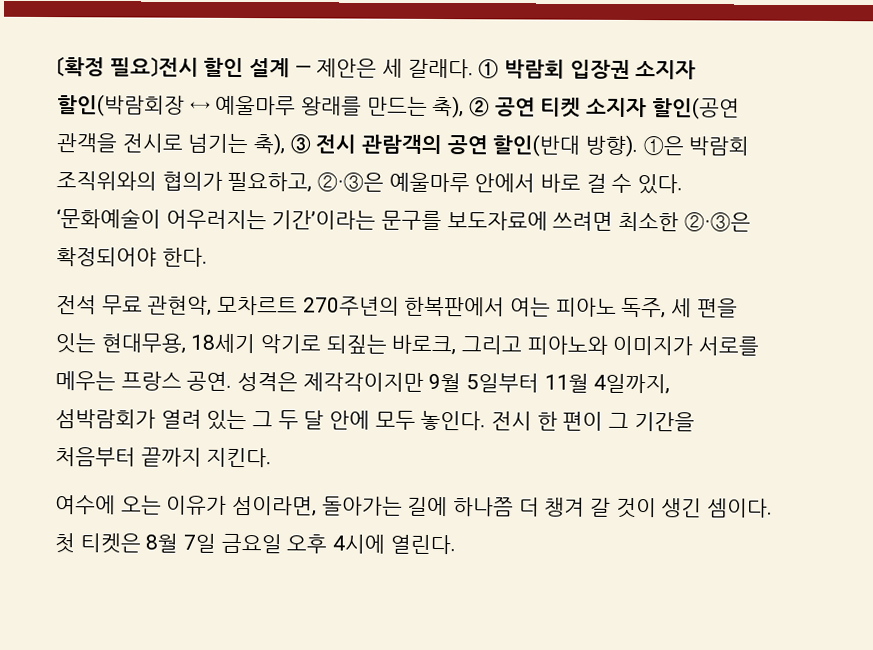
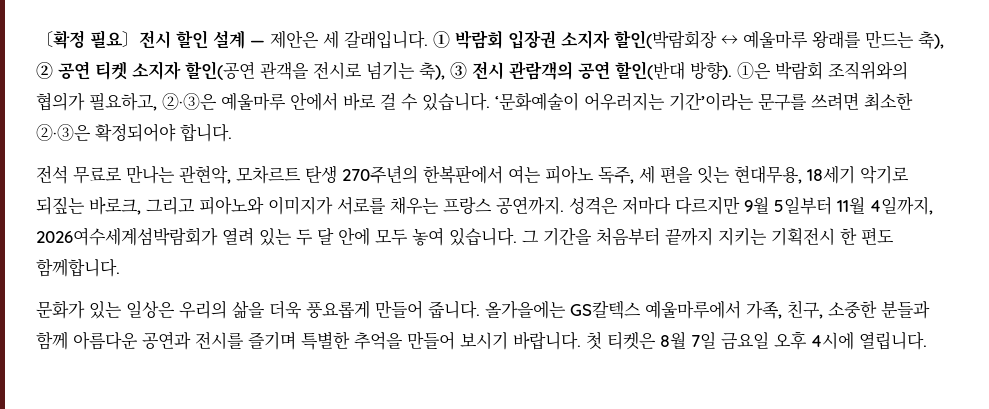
[407,58,474,79] 갈래다. -> [344,30,428,49] 갈래입니다.
[637,174,684,195] 있다. -> [422,93,490,111] 있습니다.
[446,211,548,231] 보도자료에 -> (807, 102) none
[161,247,208,267] 한다. -> [180,124,232,142] 합니다.
[101,295,143,315] 무료 -> [73,165,175,184] 무료로 만나는
(299, 305) none -> [305,165,337,183] 탄생
[55,371,424,392] 메우는 프랑스 공연. 성격은 제각각이지만 -> [390,196,740,215] 채우는 프랑스 공연까지. 성격은 저마다 다르지만
[55,409,156,429] 섬박람회가 -> [36,227,218,246] 2026여수세계섬박람회가
[252,411,274,427] 그 -> (292, 237) none
[420,410,695,432] [55,447,273,468] [55,495,774,519] 놓인다. 전시 한 편이 그 기간을 처음부터 끝까지 지킨다. // 여수에 오는 이유가 섬이라면, 돌아가는 길에 하나쯤 더 챙겨 갈 것이 생긴 셈이다. -> [412,227,894,246] [36,258,120,277] [36,300,930,319] [36,331,581,350] 놓여 있습니다. 그 기간을 처음부터 끝까지 지키는 기획전시 한 편도 함께합니다. // 문화가 있는 일상은 우리의 삶을 더욱 풍요롭게 만들어 줍니다. 올가을에는 GS칼텍스 예울마루에서 가족, 친구, 소중한 분들과 함께 아름다운 공연과 전시를 즐기며 특별한 추억을 만들어 보시기 바랍니다.
[389,534,456,555] 열린다. -> [859,332,927,350] 열립니다.

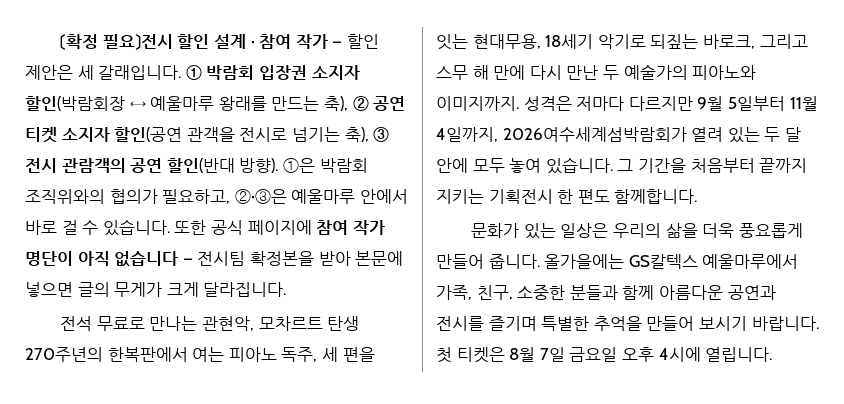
[250,40,265,46] — -> [250,34,379,49] · 참여 작가 — 할인
[495,92,913,111] [36,123,232,142] ‘문화예술이 어우러지는 기간’이라는 문구를 쓰려면 최소한 ②·③은 확정되어야 합니다. -> [174,220,385,235] [25,251,404,267] [25,282,287,297] 또한 공식 페이지에 참여 작가 명단이 아직 없습니다 — 전시팀 확정본을 받아 본문에 넣으면 글의 무게가 크게 달라집니다.
[199,196,564,215] 피아노와 이미지가 서로를 채우는 프랑스 공연까지. -> [436,64,757,80] [436,96,519,111] 스무 해 만에 다시 만난 두 예술가의 피아노와 이미지까지.

